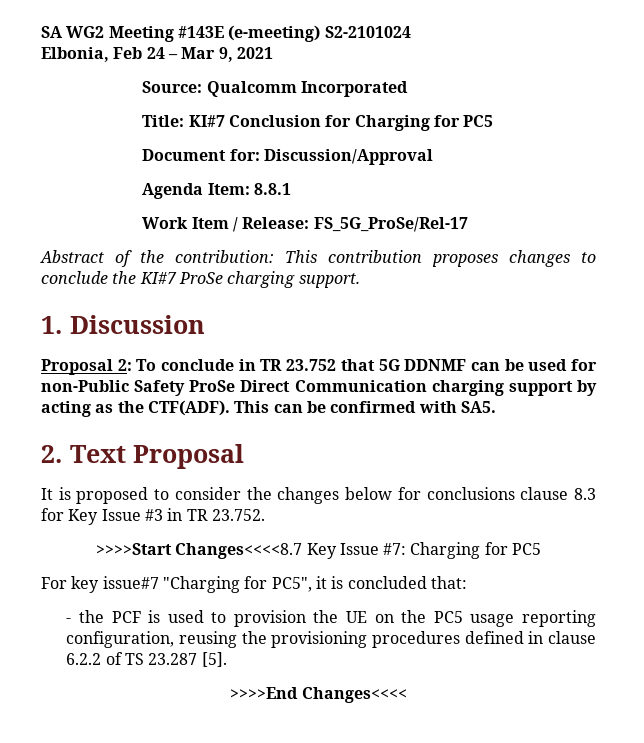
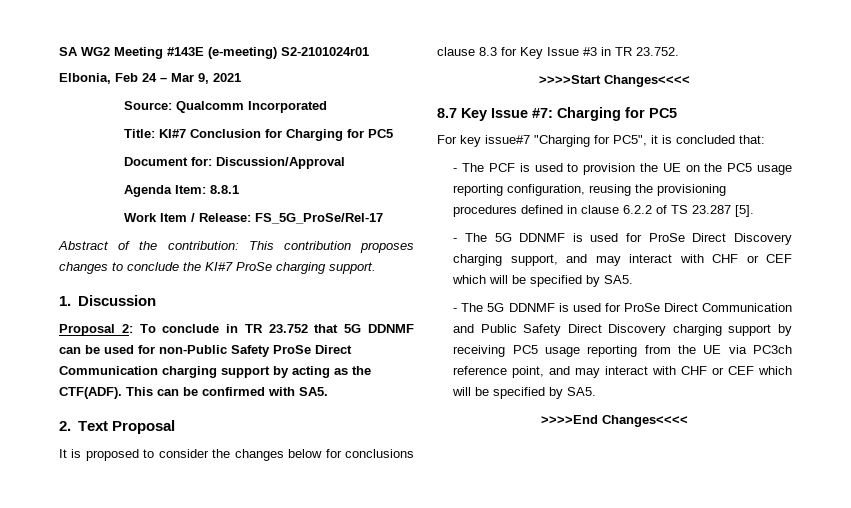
[324,26,411,38] S2-2101024 -> [281,47,369,56] S2-2101024r01
[175,543,303,559] Changes<<<<8.7 -> [604,75,690,87] [437,108,457,118] Changes<<<< // 8.7
[78,610,104,623] the -> [462,163,485,172] The
(227, 659) none -> [453,233,792,245] [453,254,792,266] [452,275,634,287] [453,303,792,312] [453,324,792,336] [453,345,792,357] [453,366,792,378] [452,387,597,399] // - The 5G DDNMF is used for ProSe Direct Discovery charging support, and may interact with CHF or CEF which will be specified by SA5. // - The 5G DDNMF is used for ProSe Direct Communication and Public Safety Direct Discovery charging support by receiving PC5 usage reporting from the UE via PC3ch reference point, and may interact with CHF or CEF which will be specified by SA5.

